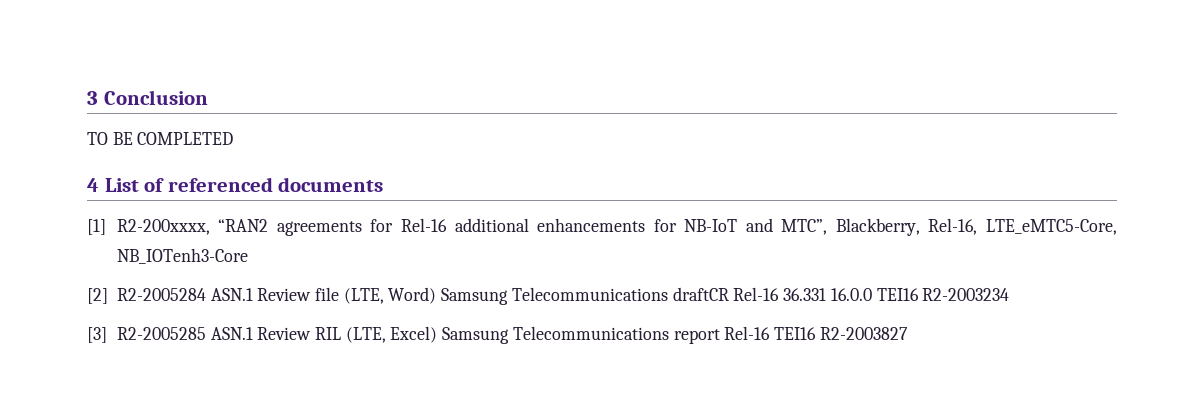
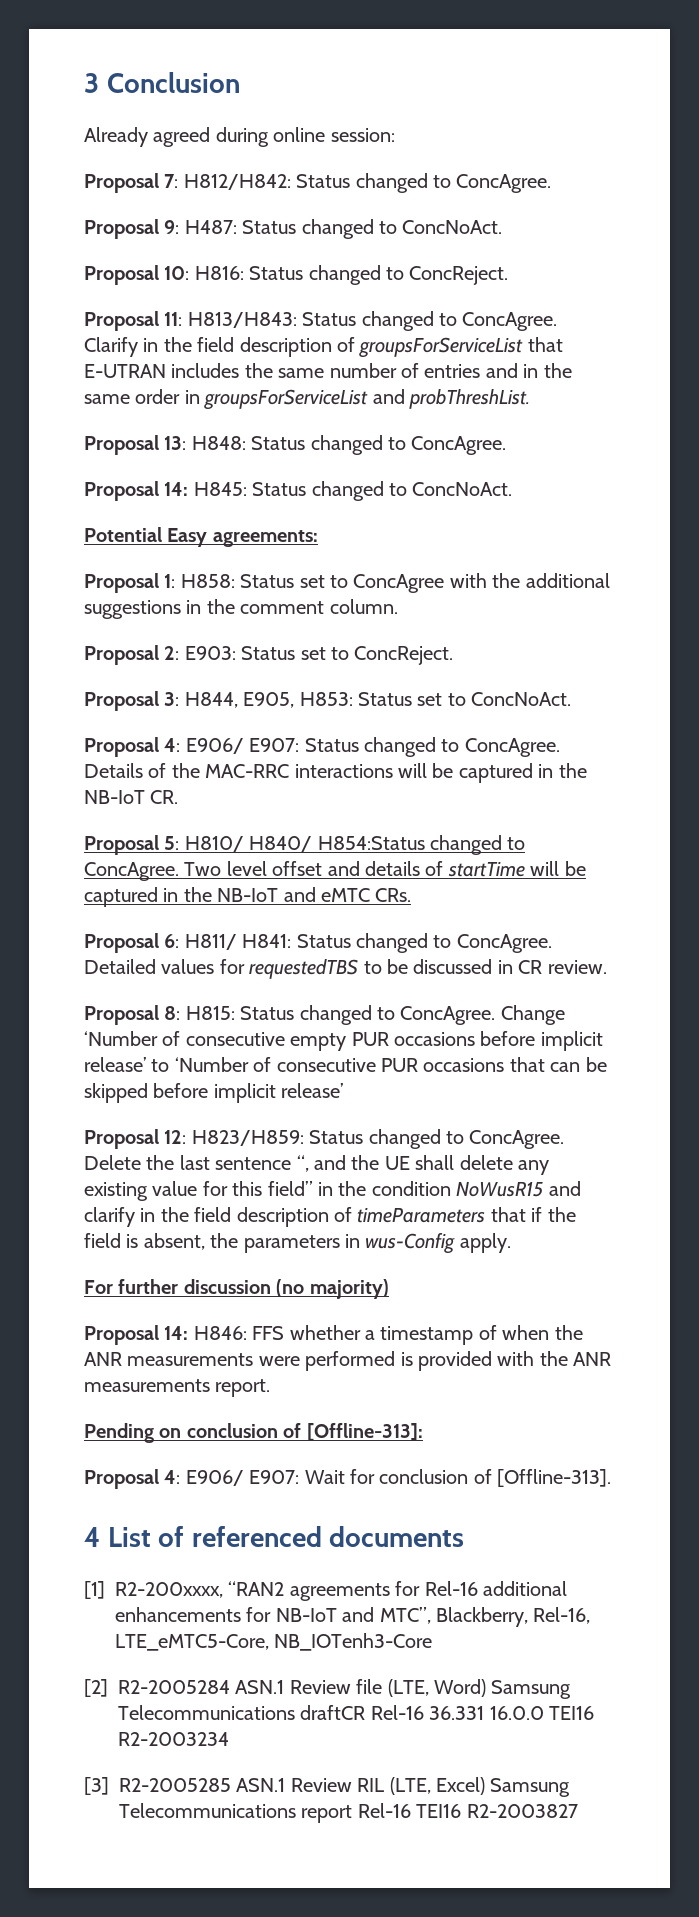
[87,132,234,145] TO BE COMPLETED -> [84,127,395,147] [84,173,552,193] [84,219,503,239] [84,265,509,285] [84,311,558,331] [84,337,563,358] [84,363,572,378] [84,389,530,410] [84,435,507,455] [84,481,513,501] [84,527,318,547] [84,573,610,593] [84,599,398,619] [84,645,454,665] [84,691,572,711] [84,737,560,757] [84,763,587,783] [84,790,179,804] [84,835,526,855] [84,861,586,881] [84,887,412,907] [84,933,552,953] [84,959,607,979] [84,1005,565,1025] [84,1031,603,1051] [84,1057,607,1072] [84,1083,344,1103] [84,1129,565,1149] [84,1155,549,1175] [84,1181,581,1201] [84,1207,576,1227] [84,1233,511,1254] [84,1279,389,1299] [84,1325,583,1345] [84,1351,612,1371] [84,1379,271,1397] [84,1423,423,1443] [84,1469,612,1489] Already agreed during online session: // Proposal 7: H812/H842: Status changed to ConcAgree. // Proposal 9: H487: Status changed to ConcNoAct. // Proposal 10: H816: Status changed to ConcReject. // Proposal 11: H813/H843: Status changed to ConcAgree. Clarify in the field description of groupsForServiceList that E-UTRAN includes the same number of entries and in the same order in groupsForServiceList and probThreshList. // Proposal 13: H848: Status changed to ConcAgree. // Proposal 14: H845: Status changed to ConcNoAct. // Potential Easy agreements: // Proposal 1: H858: Status set to ConcAgree with the additional suggestions in the comment column. // Proposal 2: E903: Status set to ConcReject. // Proposal 3: H844, E905, H853: Status set to ConcNoAct. // Proposal 4: E906/ E907: Status changed to ConcAgree. Details of the MAC-RRC interactions will be captured in the NB-IoT CR. // Proposal 5: H810/ H840/ H854:Status changed to ConcAgree. Two level offset and details of startTime will be captured in the NB-IoT and eMTC CRs. // Proposal 6: H811/ H841: Status changed to ConcAgree. Detailed values for requestedTBS to be discussed in CR review. // Proposal 8: H815: Status changed to ConcAgree. Change ‘Number of consecutive empty PUR occasions before implicit release’ to ‘Number of consecutive PUR occasions that can be skipped before implicit release’ // Proposal 12: H823/H859: Status changed to ConcAgree. Delete the last sentence “, and the UE shall delete any existing value for this field” in the condition NoWusR15 and clarify in the field description of timeParameters that if the field is absent, the parameters in wus-Config apply. // For further discussion (no majority) // Proposal 14: H846: FFS whether a timestamp of when the ANR measurements were performed is provided with the ANR measurements report. // Pending on conclusion of [Offline-313]: // Proposal 4: E906/ E907: Wait for conclusion of [Offline-313].

